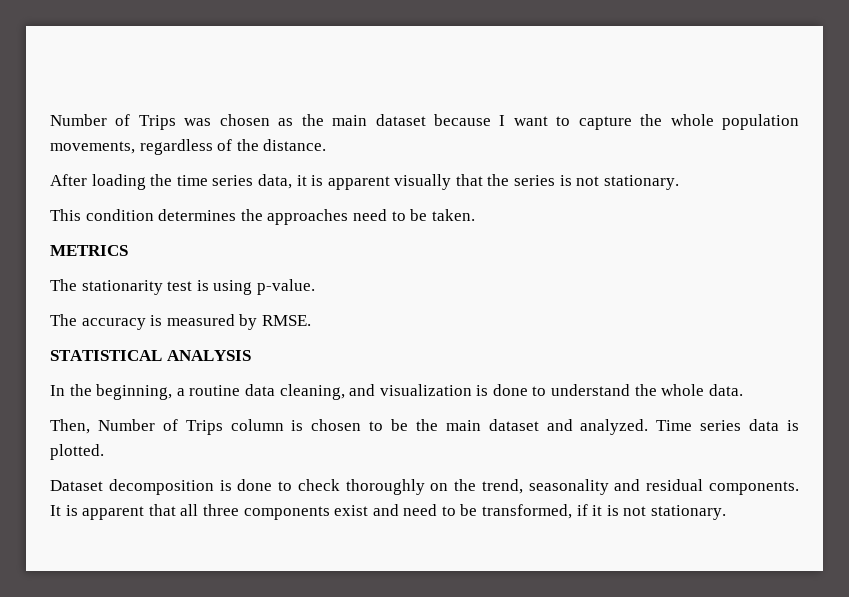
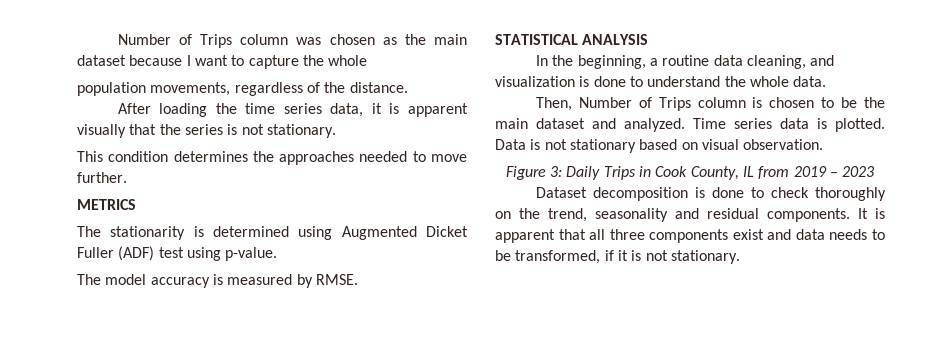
[50,114,176,130] Number of Trips -> [117,34,289,48] Number of Trips column
(714, 120) none -> (368, 60) //
[352,209,475,221] need to be taken. -> [359,151,467,162] [77,172,127,183] needed to move further.
[167,280,209,291] test is -> [193,226,468,240] [77,246,184,261] is determined using Augmented Dicket Fuller (ADF) test
(77, 320) none -> [105,274,147,285] model
(104, 452) none -> [495,139,824,153] [505,166,875,180] Data is not stationary based on visual observation. // Figure 3: Daily Trips in Cook County, IL from 2019 – 2023
[403,504,438,516] need -> [795,229,868,240] data needs

